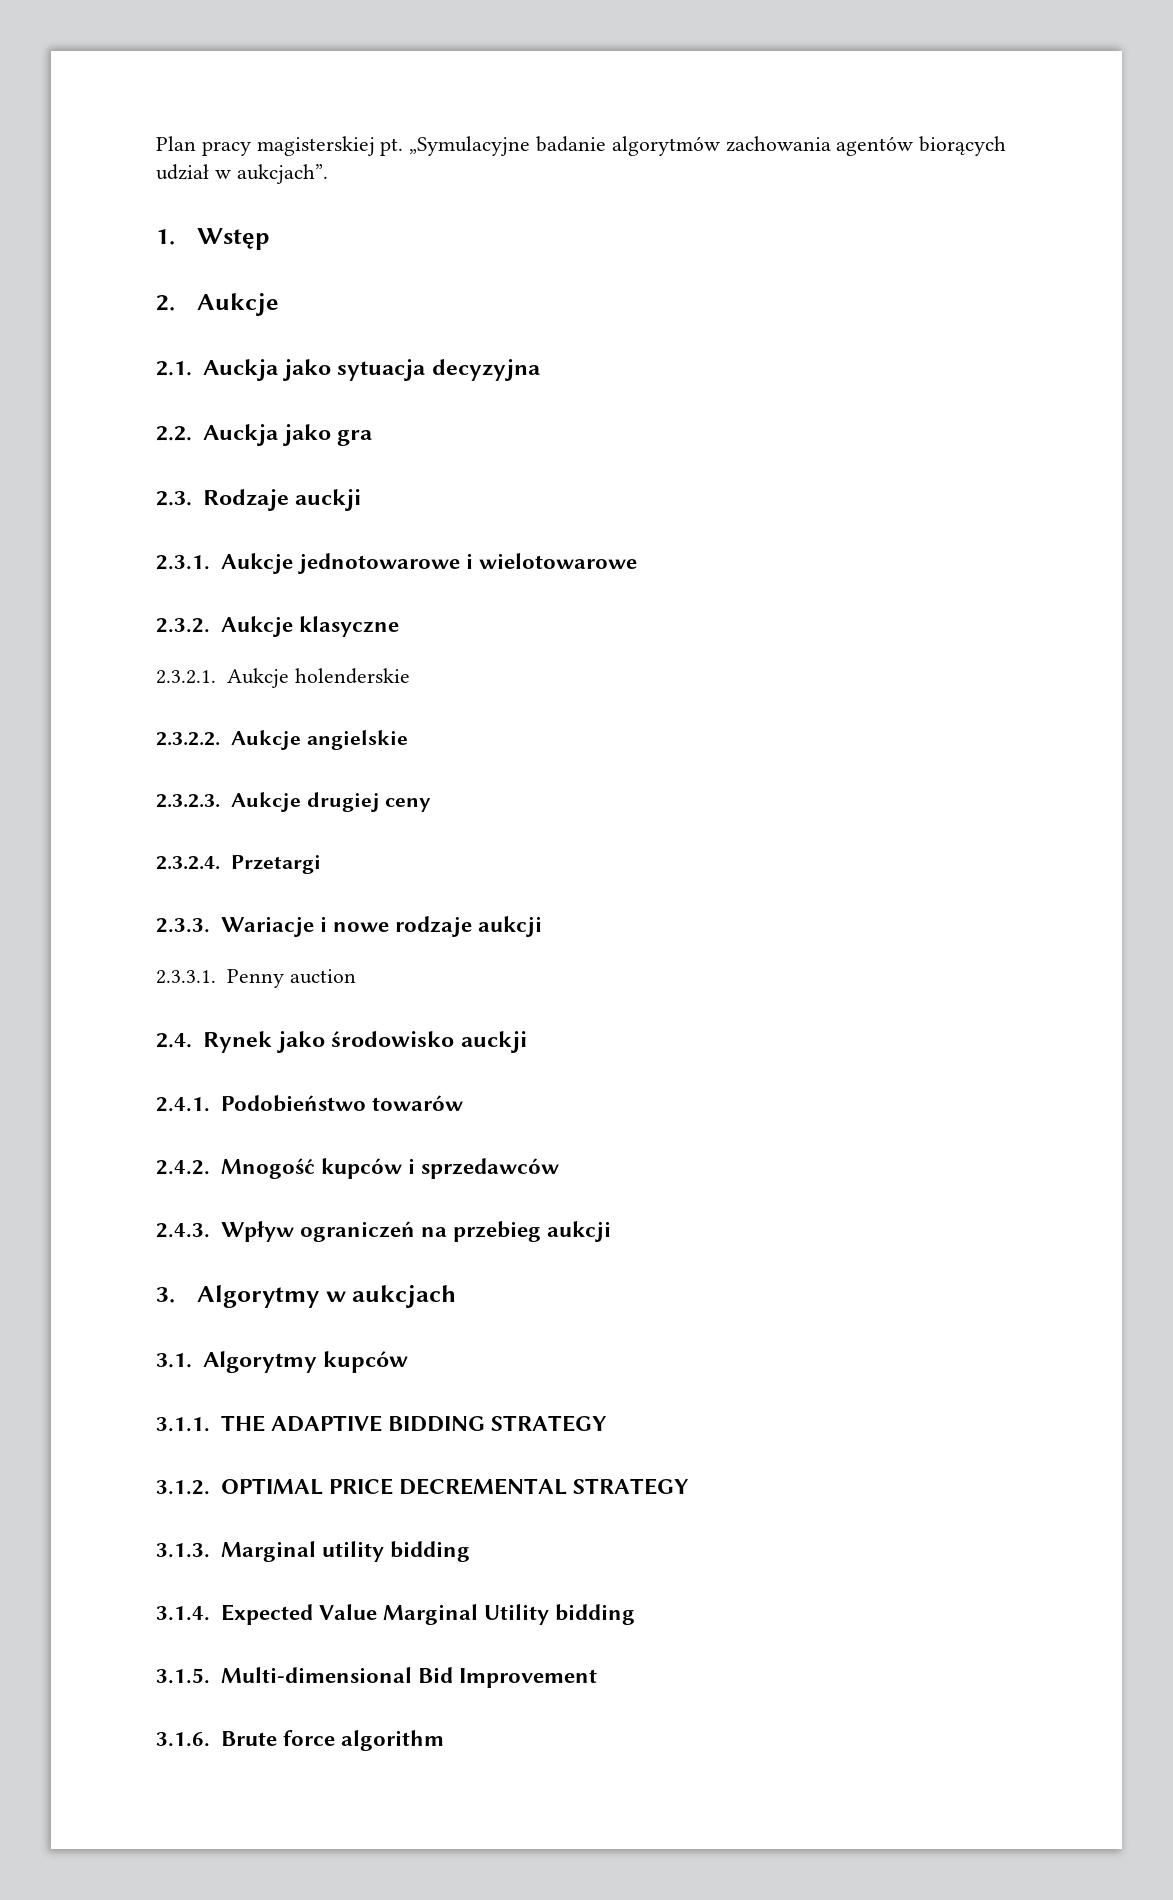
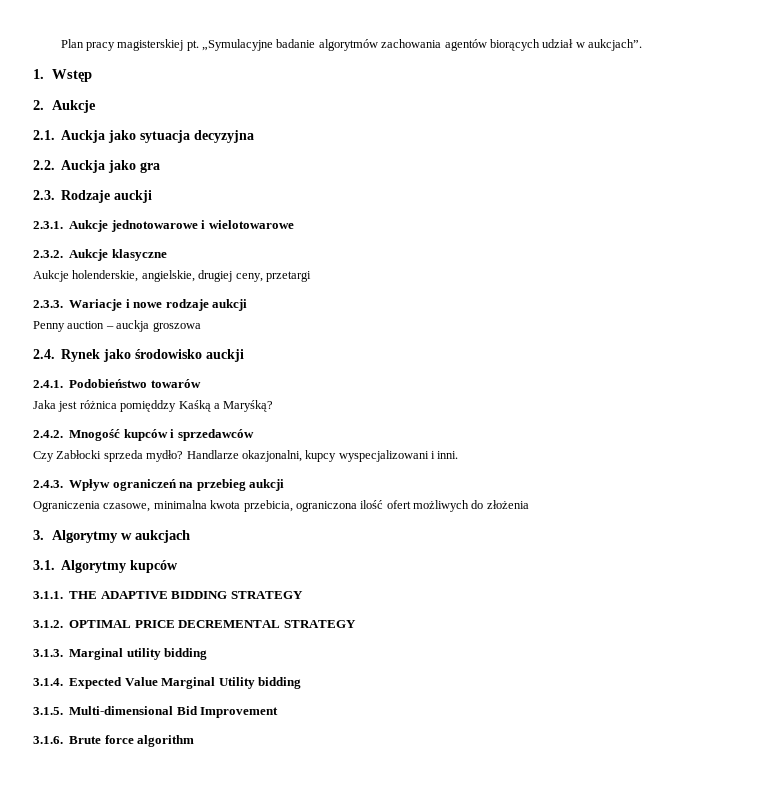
[156,668,410,688] [156,730,408,750] [156,792,432,812] [156,855,321,874] 2.3.2.1. Aukcje holenderskie // 2.3.2.2. Aukcje angielskie // 2.3.2.3. Aukcje drugiej ceny // 2.3.2.4. Przetargi -> [33,270,311,282] Aukcje holenderskie, angielskie, drugiej ceny, przetargi
[156,970,216,984] 2.3.3.1. -> (248, 305) none
(356, 976) none -> [105,320,201,332] – auckja groszowa
(463, 1103) none -> [33,400,274,412] // Jaka jest różnica pomięddzy Kaśką a Maryśką?
(559, 1168) none -> [33,450,459,462] // Czy Zabłocki sprzeda mydło? Handlarze okazjonalni, kupcy wyspecjalizowani i inni.
(612, 1231) none -> [33,500,529,512] // Ograniczenia czasowe, minimalna kwota przebicia, ograniczona ilość ofert możliwych do złożenia

